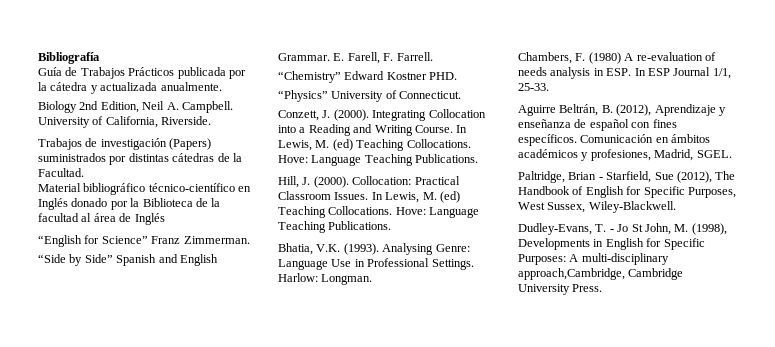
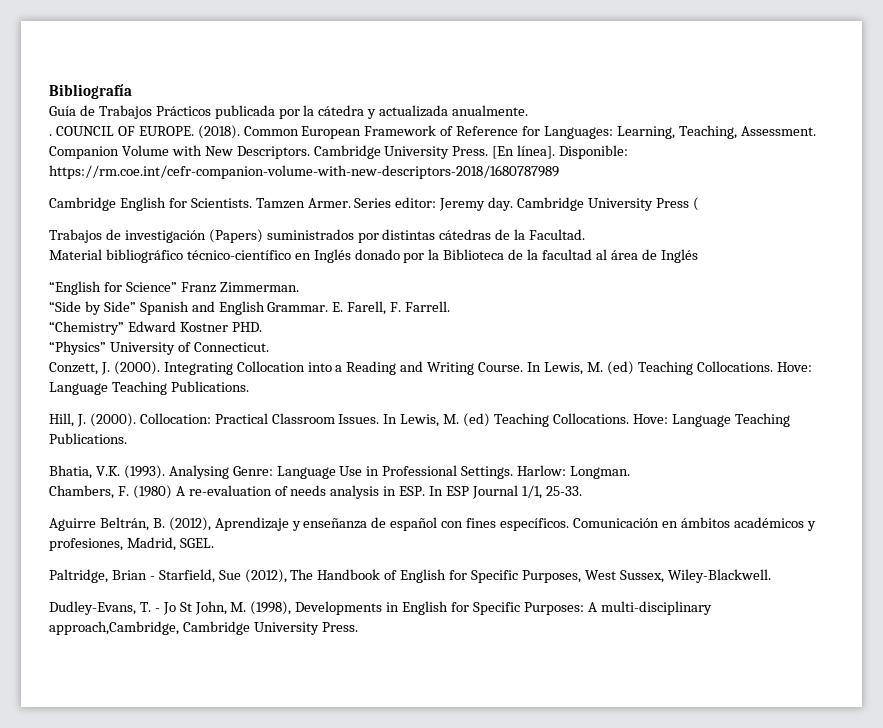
[38,101,233,113] [38,116,212,128] Biology 2nd Edition, Neil A. Campbell. University of California, Riverside. -> [49,125,816,139] [49,145,629,159] [49,165,559,179] [49,197,699,211] . COUNCIL OF EUROPE. (2018). Common European Framework of Reference for Languages: Learning, Teaching, Assessment. Companion Volume with New Descriptors. Cambridge University Press. [En línea]. Disponible: https://rm.coe.int/cefr-companion-volume-with-new-descriptors-2018/1680787989 // Cambridge English for Scientists. Tamzen Armer. Series editor: Jeremy day. Cambridge University Press (

